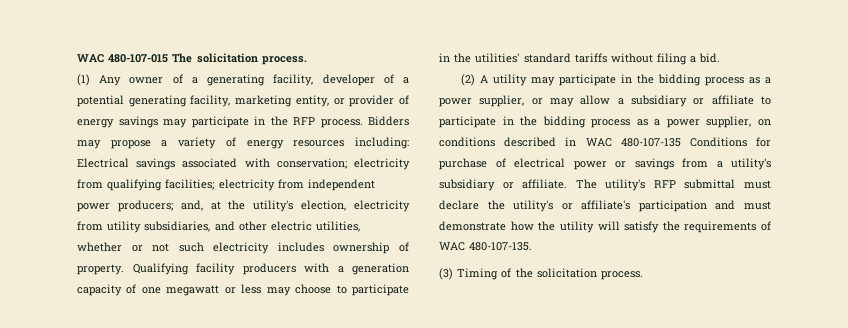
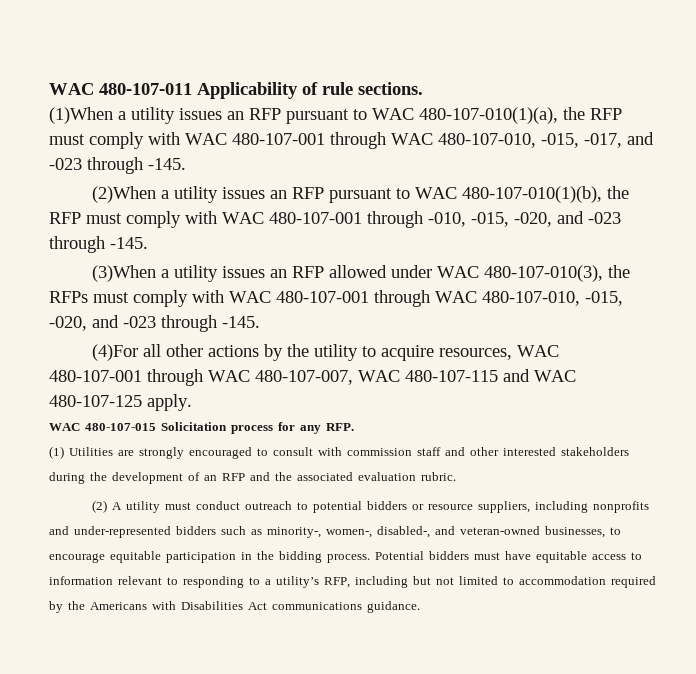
[77,53,307,65] [77,74,409,86] [77,95,410,107] [77,116,409,128] [77,137,409,149] [77,158,410,170] [77,179,375,191] [77,200,410,212] [77,221,361,233] [77,242,409,254] [77,263,409,275] [77,284,410,296] [439,53,721,65] [460,74,771,86] [439,95,771,107] [439,116,771,128] [439,137,771,147] [439,158,771,170] [439,179,771,191] [439,200,771,212] [439,221,771,233] [439,242,533,251] [439,268,643,280] WAC 480-107-015 The solicitation process. // (1) Any owner of a generating facility, developer of a potential generating facility, marketing entity, or provider of energy savings may participate in the RFP process. Bidders may propose a variety of energy resources including: Electrical savings associated with conservation; electricity from qualifying facilities; electricity from independent power producers; and, at the utility's election, electricity from utility subsidiaries, and other electric utilities, whether or not such electricity includes ownership of property. Qualifying facility producers with a generation capacity of one megawatt or less may choose to participate in the utilities' standard tariffs without filing a bid. // (2) A utility may participate in the bidding process as a power supplier, or may allow a subsidiary or affiliate to participate in the bidding process as a power supplier, on conditions described in WAC 480-107-135 Conditions for purchase of electrical power or savings from a utility's subsidiary or affiliate. The utility's RFP submittal must declare the utility's or affiliate's participation and must demonstrate how the utility will satisfy the requirements of WAC 480-107-135. // (3) Timing of the solicitation process. -> [49,82,423,99] [49,107,622,124] [49,132,654,149] [49,157,186,174] [92,186,630,203] [49,211,621,228] [49,236,148,253] [92,265,631,282] [49,290,623,307] [49,315,260,332] [92,344,560,361] [49,369,576,386] [49,394,192,411] [49,422,354,434] [49,446,629,459] [49,472,456,484] [92,500,650,513] [49,526,621,538] [49,551,642,563] [49,576,656,588] [49,601,420,613] WAC 480-107-011 Applicability of rule sections. // (1)When a utility issues an RFP pursuant to WAC 480-107-010(1)(a), the RFP must comply with WAC 480-107-001 through WAC 480-107-010, -015, -017, and -023 through -145. // (2)When a utility issues an RFP pursuant to WAC 480-107-010(1)(b), the RFP must comply with WAC 480-107-001 through -010, -015, -020, and -023 through -145. // (3)When a utility issues an RFP allowed under WAC 480-107-010(3), the RFPs must comply with WAC 480-107-001 through WAC 480-107-010, -015, -020, and -023 through -145. // (4)For all other actions by the utility to acquire resources, WAC 480-107-001 through WAC 480-107-007, WAC 480-107-115 and WAC 480-107-125 apply. // WAC 480-107-015 Solicitation process for any RFP. // (1) Utilities are strongly encouraged to consult with commission staff and other interested stakeholders during the development of an RFP and the associated evaluation rubric. // (2) A utility must conduct outreach to potential bidders or resource suppliers, including nonprofits and under-represented bidders such as minority-, women-, disabled-, and veteran-owned businesses, to encourage equitable participation in the bidding process. Potential bidders must have equitable access to information relevant to responding to a utility’s RFP, including but not limited to accommodation required by the Americans with Disabilities Act communications guidance.

